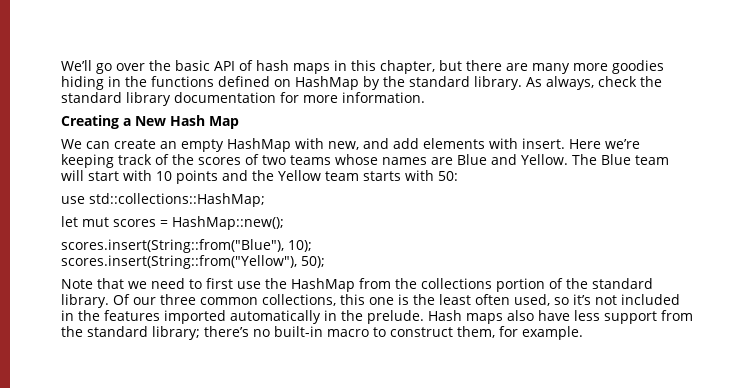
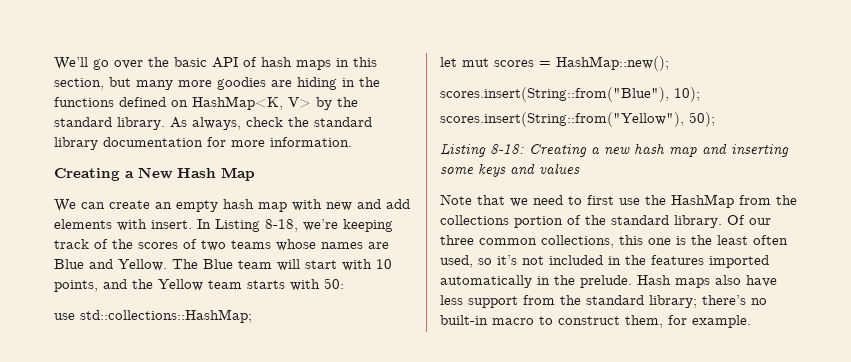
[380,60,528,74] chapter, but there are -> [54,77,131,90] section, but
(664, 67) none -> [271,80,292,87] are
[295,76,359,90] HashMap -> [192,96,311,110] HashMap<K, V>
[227,138,359,152] HashMap with new, -> [223,199,352,212] hash map with new
[569,139,601,149] Here -> [197,219,298,232] In Listing 8-18,
[176,170,218,184] points -> [54,280,98,292] points,
(325, 262) none -> [440,143,789,157] [440,163,580,177] // Listing 8-18: Creating a new hash map and inserting some keys and values

